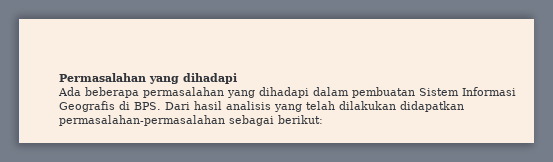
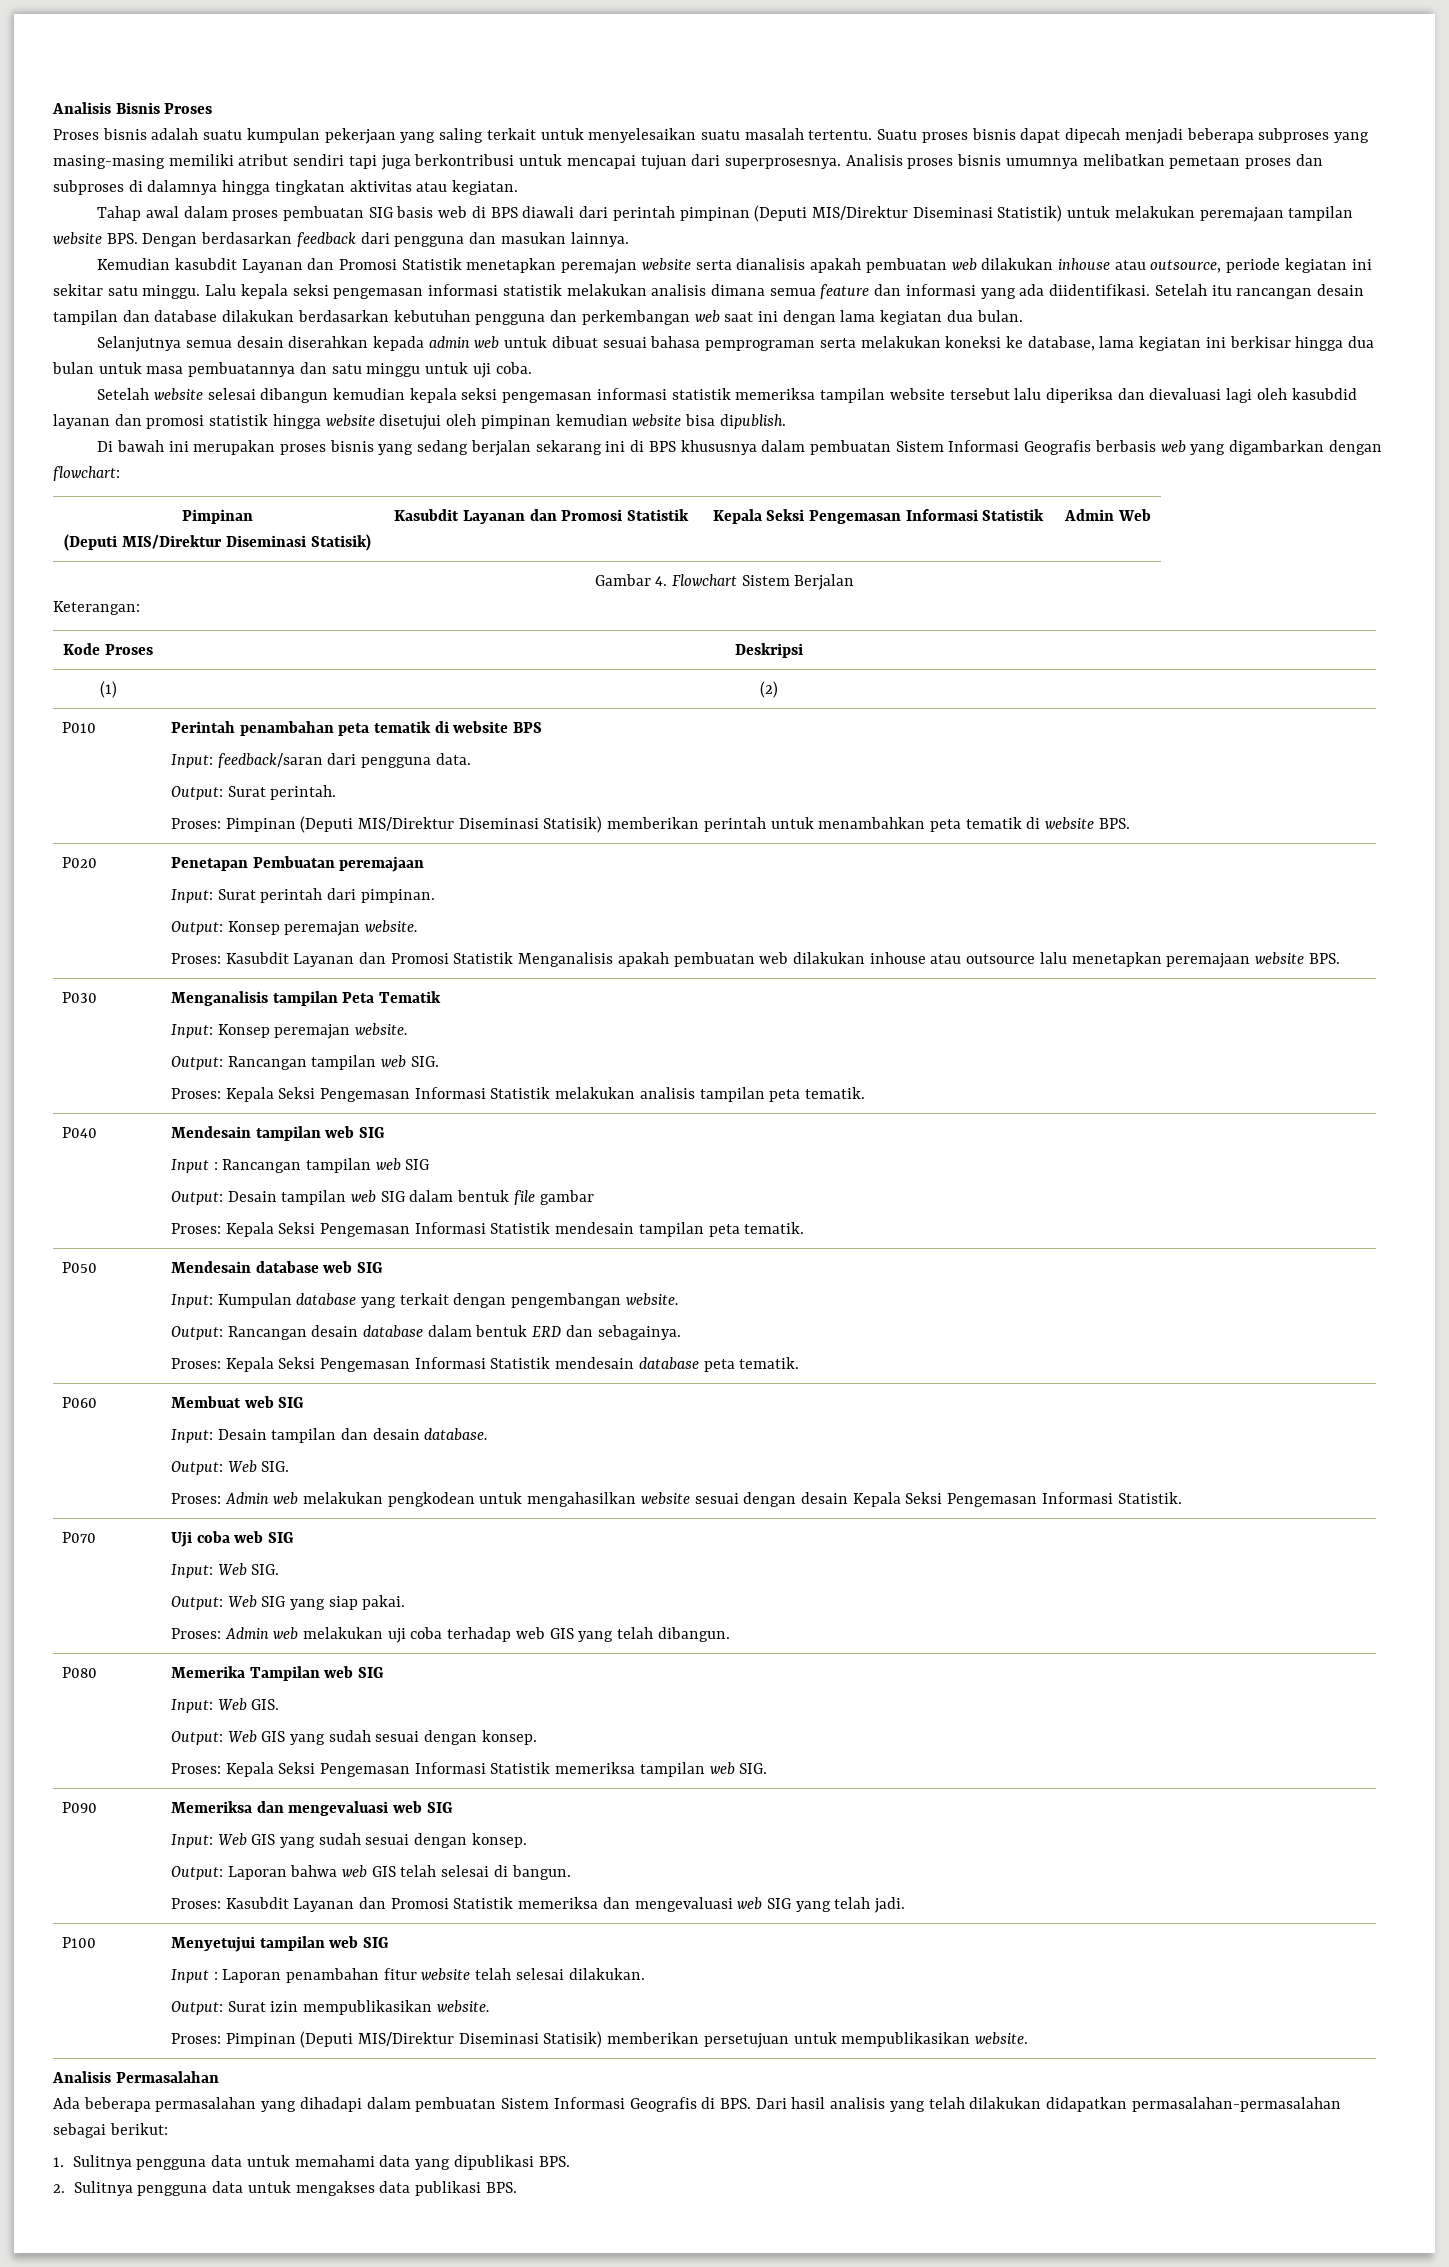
(59, 77) none -> [52,102,213,114] [53,128,1369,144] [53,154,1323,170] [53,180,519,195] [97,205,1354,222] [53,232,629,247] [97,258,1372,274] [53,284,1364,299] [53,310,1023,325] [97,336,1375,352] [52,362,532,378] [97,388,1357,403] [53,414,786,430] [97,440,1382,456] [53,466,120,481] [182,509,253,524] [64,534,371,551] [394,509,689,524] [712,509,1045,524] [1064,509,1151,521] [594,574,855,590] [53,601,140,615] [63,643,153,655] [735,643,803,658] [99,681,117,698] [760,681,778,698] [61,722,96,733] [170,721,543,736] [170,753,471,768] [170,785,337,800] [170,816,1130,833] [61,857,97,868] [170,856,425,872] [170,888,435,903] [170,920,418,936] [170,952,1340,968] [61,992,97,1003] [170,991,441,1006] [170,1023,408,1039] [170,1055,439,1070] [170,1087,866,1102] [61,1127,97,1138] [170,1126,385,1141] [170,1158,430,1173] [170,1190,594,1205] [170,1222,805,1237] [61,1262,97,1273] [170,1261,383,1273] [170,1293,679,1308] [170,1325,681,1340] [170,1357,800,1372] [61,1397,97,1408] [170,1396,305,1408] [170,1428,489,1443] [170,1460,290,1475] [170,1492,1182,1507] [61,1532,96,1543] [170,1531,294,1547] [170,1563,280,1578] [170,1595,406,1610] [170,1627,730,1643] [61,1667,97,1678] [170,1666,384,1681] [170,1698,280,1713] [170,1730,537,1745] [170,1762,768,1777] [61,1802,97,1813] [170,1801,453,1816] [170,1833,527,1848] [170,1865,571,1880] [170,1897,906,1913] [61,1937,96,1948] [170,1936,389,1952] [170,1968,645,1983] [170,2000,490,2015] [170,2031,1029,2048] [52,2071,111,2083] Analisis Bisnis Proses // Proses bisnis adalah suatu kumpulan pekerjaan yang saling terkait untuk menyelesaikan suatu masalah tertentu. Suatu proses bisnis dapat dipecah menjadi beberapa subproses yang masing-masing memiliki atribut sendiri tapi juga berkontribusi untuk mencapai tujuan dari superprosesnya. Analisis proses bisnis umumnya melibatkan pemetaan proses dan subproses di dalamnya hingga tingkatan aktivitas atau kegiatan. // Tahap awal dalam proses pembuatan SIG basis web di BPS diawali dari perintah pimpinan (Deputi MIS/Direktur Diseminasi Statistik) untuk melakukan peremajaan tampilan website BPS. Dengan berdasarkan feedback dari pengguna dan masukan lainnya. // Kemudian kasubdit Layanan dan Promosi Statistik menetapkan peremajan website serta dianalisis apakah pembuatan web dilakukan inhouse atau outsource, periode kegiatan ini sekitar satu minggu. Lalu kepala seksi pengemasan informasi statistik melakukan analisis dimana semua feature dan informasi yang ada diidentifikasi. Setelah itu rancangan desain tampilan dan database dilakukan berdasarkan kebutuhan pengguna dan perkembangan web saat ini dengan lama kegiatan dua bulan. // Selanjutnya semua desain diserahkan kepada admin web untuk dibuat sesuai bahasa pemprograman serta melakukan koneksi ke database, lama kegiatan ini berkisar hingga dua bulan untuk masa pembuatannya dan satu minggu untuk uji coba. // Setelah website selesai dibangun kemudian kepala seksi pengemasan informasi statistik memeriksa tampilan website tersebut lalu diperiksa dan dievaluasi lagi oleh kasubdid layanan dan promosi statistik hingga website disetujui oleh pimpinan kemudian website bisa dipublish. // Di bawah ini merupakan proses bisnis yang sedang berjalan sekarang ini di BPS khususnya dalam pembuatan Sistem Informasi Geografis berbasis web yang digambarkan dengan flowchart: // Pimpinan // (Deputi MIS/Direktur Diseminasi Statisik) | Kasubdit Layanan dan Promosi Statistik | Kepala Seksi Pengemasan Informasi Statistik | Admin Web // Gambar 4. Flowchart Sistem Berjalan // Keterangan: // Kode Proses | Deskripsi // (1) | (2) // P010 | Perintah penambahan peta tematik di website BPS // Input: feedback/saran dari pengguna data. // Output: Surat perintah. // Proses: Pimpinan (Deputi MIS/Direktur Diseminasi Statisik) memberikan perintah untuk menambahkan peta tematik di website BPS. // P020 | Penetapan Pembuatan peremajaan // Input: Surat perintah dari pimpinan. // Output: Konsep peremajan website. // Proses: Kasubdit Layanan dan Promosi Statistik Menganalisis apakah pembuatan web dilakukan inhouse atau outsource lalu menetapkan peremajaan website BPS. // P030 | Menganalisis tampilan Peta Tematik // Input: Konsep peremajan website. // Output: Rancangan tampilan web SIG. // Proses: Kepala Seksi Pengemasan Informasi Statistik melakukan analisis tampilan peta tematik. // P040 | Mendesain tampilan web SIG // Input : Rancangan tampilan web SIG // Output: Desain tampilan web SIG dalam bentuk file gambar // Proses: Kepala Seksi Pengemasan Informasi Statistik mendesain tampilan peta tematik. // P050 | Mendesain database web SIG // Input: Kumpulan database yang terkait dengan pengembangan website. // Output: Rancangan desain database dalam bentuk ERD dan sebagainya. // Proses: Kepala Seksi Pengemasan Informasi Statistik mendesain database peta tematik. // P060 | Membuat web SIG // Input: Desain tampilan dan desain database. // Output: Web SIG. // Proses: Admin web melakukan pengkodean untuk mengahasilkan website sesuai dengan desain Kepala Seksi Pengemasan Informasi Statistik. // P070 | Uji coba web SIG // Input: Web SIG. // Output: Web SIG yang siap pakai. // Proses: Admin web melakukan uji coba terhadap web GIS yang telah dibangun. // P080 | Memerika Tampilan web SIG // Input: Web GIS. // Output: Web GIS yang sudah sesuai dengan konsep. // Proses: Kepala Seksi Pengemasan Informasi Statistik memeriksa tampilan web SIG. // P090 | Memeriksa dan mengevaluasi web SIG // Input: Web GIS yang sudah sesuai dengan konsep. // Output: Laporan bahwa web GIS telah selesai di bangun. // Proses: Kasubdit Layanan dan Promosi Statistik memeriksa dan mengevaluasi web SIG yang telah jadi. // P100 | Menyetujui tampilan web SIG // Input : Laporan penambahan fitur website telah selesai dilakukan. // Output: Surat izin mempublikasikan website. // Proses: Pimpinan (Deputi MIS/Direktur Diseminasi Statisik) memberikan persetujuan untuk mempublikasikan website. // Analisis
[149,73,237,84] yang dihadapi -> (219, 2077) none
(323, 119) none -> [53,2155,570,2170] [53,2181,517,2196] // 1. Sulitnya pengguna data untuk memahami data yang dipublikasi BPS. // 2. Sulitnya pengguna data untuk mengakses data publikasi BPS.

